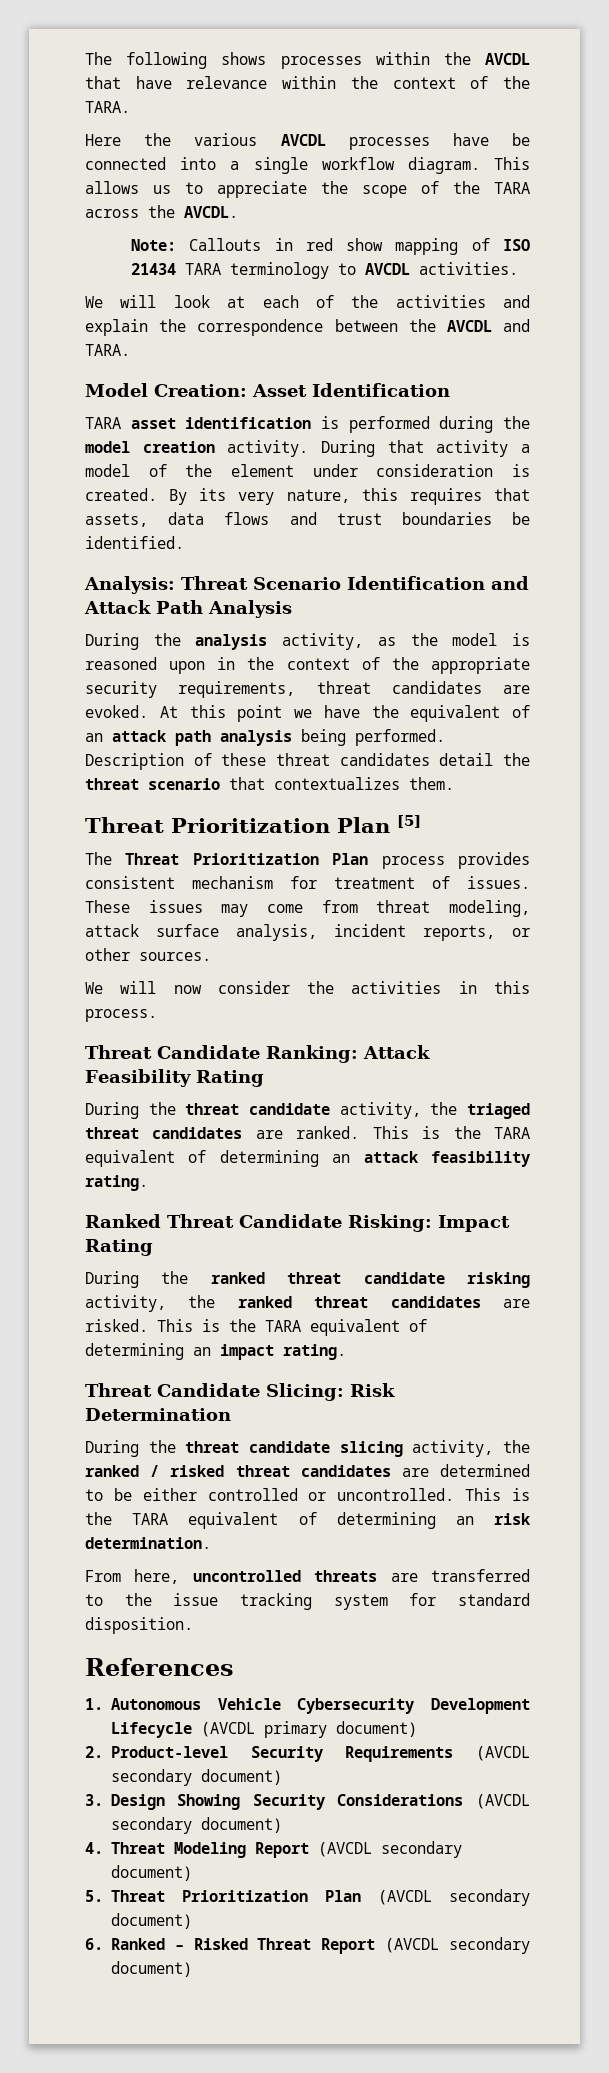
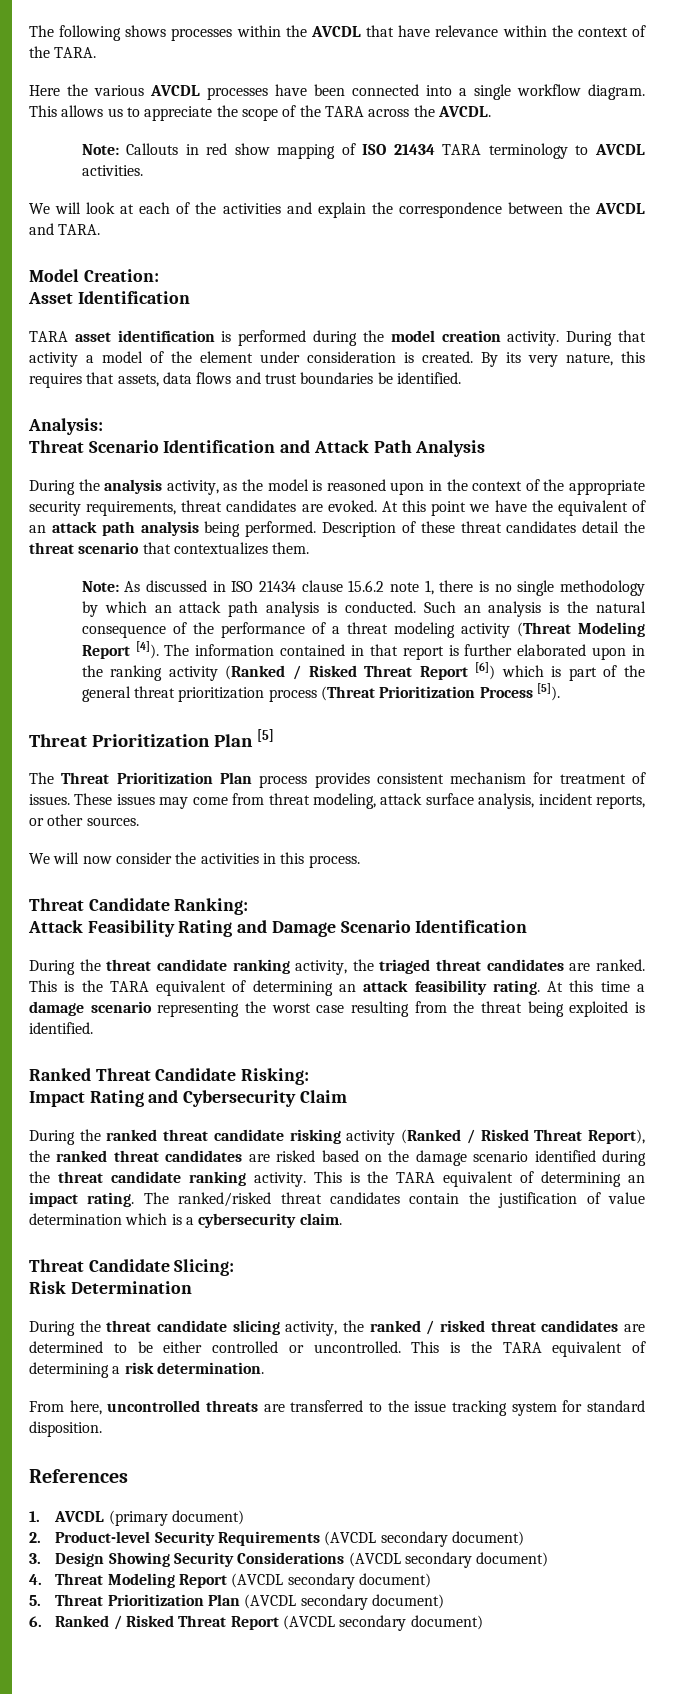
[512,133,530,146] be -> [314,84,345,96] been
(247, 390) none -> (159, 275) //
(175, 585) none -> (103, 426) //
(454, 783) none -> [81,580,645,596] [81,601,646,617] [81,622,645,638] [81,641,645,660] [81,662,646,681] [81,683,561,702] // Note: As discussed in ISO 21434 clause 15.6.2 note 1, there is no single methodology by which an attack path analysis is conducted. Such an analysis is the natural consequence of the performance of a threat modeling activity (Threat Modeling Report [4]). The information contained in that report is further elaborated upon in the ranking activity (Ranked / Risked Threat Report [6]) which is part of the general threat prioritization process (Threat Prioritization Process [5]).
(358, 1054) none -> (249, 906) //
[85,1102,330,1119] // During the threat candidate -> [237,920,528,937] [29,959,290,975] and Damage Scenario Identification // During the threat candidate ranking
(148, 1183) none -> [547,980,646,992] [29,1001,645,1017] [29,1022,93,1034] At this time a damage scenario representing the worst case resulting from the threat being exploited is identified.
(432, 1223) none -> (310, 1076) //
(153, 1247) none -> [148,1090,347,1107] and Cybersecurity Claim
[85,1295,166,1312] activity, -> [346,1129,646,1145] activity (Ranked / Risked Threat Report),
[85,1319,148,1332] risked. -> [276,1150,646,1166] [29,1171,306,1187] risked based on the damage scenario identified during the threat candidate ranking activity.
(346, 1352) none -> [143,1192,646,1208] [29,1213,342,1228] The ranked/risked threat candidates contain the justification of value determination which is a cybersecurity claim.
(344, 1392) none -> (235, 1267) //
[455,1516,474,1525] an -> [112,1366,121,1374] a
[110,1698,530,1714] [110,1721,327,1738] Autonomous Vehicle Cybersecurity Development Lifecycle (AVCDL primary -> [54,1510,168,1526] AVCDL (primary
[174,1945,184,1950] – -> [113,1615,122,1630] /

